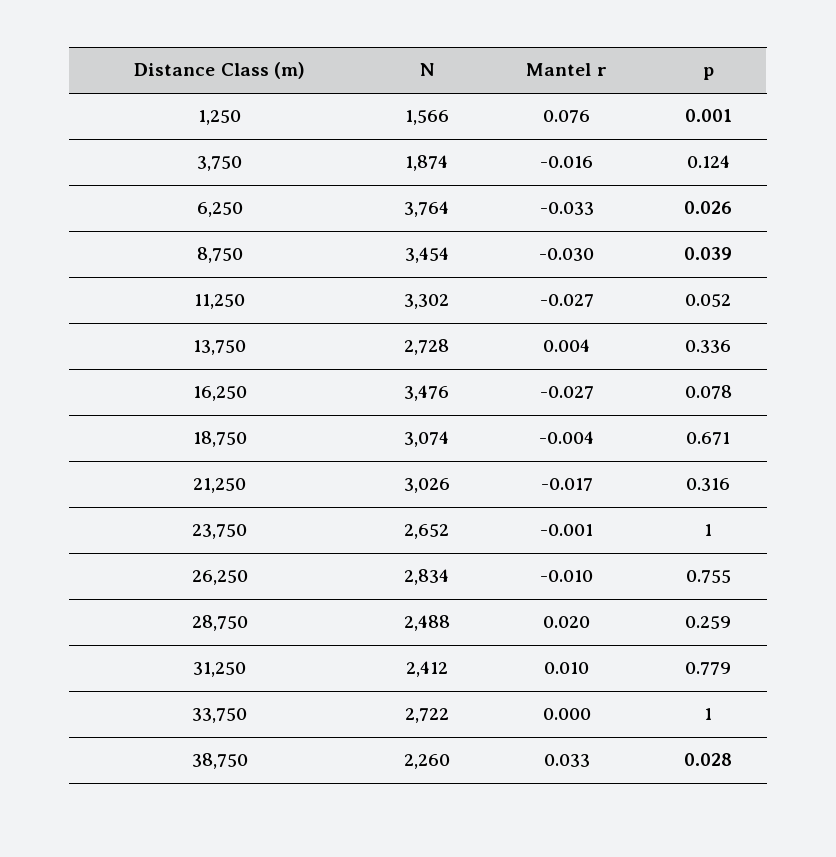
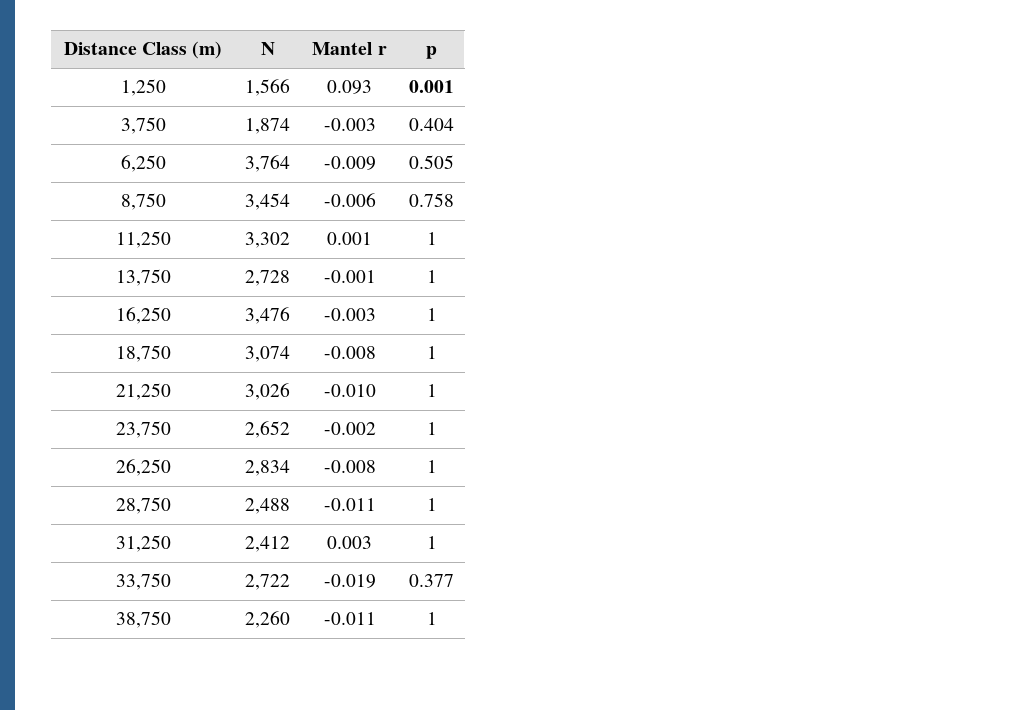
[543,110,590,123] 0.076 -> [327,80,372,94] 0.093
[540,156,593,168] [686,155,730,168] -0.016 | 0.124 -> [323,118,376,131] [409,118,454,131] -0.003 | 0.404
[539,202,594,215] [684,201,732,214] -0.033 | 0.026 -> [323,156,376,170] [409,155,454,169] -0.009 | 0.505
[539,248,594,261] [684,247,732,260] -0.030 | 0.039 -> [323,193,376,207] [409,193,454,207] -0.006 | 0.758
[539,294,594,307] [685,294,731,307] -0.027 | 0.052 -> [327,232,372,245] [426,232,437,245] 0.001 | 1
[543,339,590,352] [685,340,731,353] 0.004 | 0.336 -> [323,270,376,283] [426,270,437,283] -0.001 | 1
[539,386,594,399] [684,385,732,399] -0.027 | 0.078 -> [323,308,376,321] [426,308,437,321] -0.003 | 1
[539,431,594,444] [686,432,730,445] -0.004 | 0.671 -> [323,346,376,359] [426,346,437,359] -0.008 | 1
[540,478,593,491] [686,478,730,491] -0.017 | 0.316 -> [323,384,376,397] [426,384,437,397] -0.010 | 1
[540,524,593,536] -0.001 -> [323,422,376,435] -0.002
[540,570,593,582] [685,570,731,583] -0.010 | 0.755 -> [323,460,376,473] [426,460,437,473] -0.008 | 1
[543,616,590,628] [685,616,731,629] 0.020 | 0.259 -> [323,498,376,511] [426,498,437,511] -0.011 | 1
[544,662,589,674] [685,662,731,675] 0.010 | 0.779 -> [327,536,372,549] [426,536,437,549] 0.003 | 1
[542,708,591,720] [704,708,712,720] 0.000 | 1 -> [323,574,376,588] [409,574,454,587] -0.019 | 0.377
[543,754,590,767] [684,753,732,766] 0.033 | 0.028 -> [323,612,376,625] [426,612,437,625] -0.011 | 1

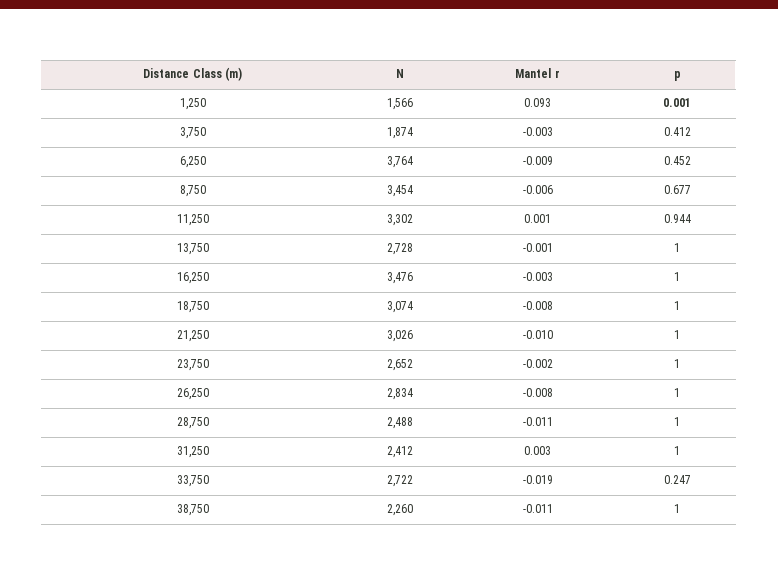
[409,118,454,131] 0.404 -> [663,127,691,136] 0.412
[409,155,454,169] 0.505 -> [663,156,691,165] 0.452
[409,193,454,207] 0.758 -> [663,185,691,194] 0.677
[426,232,437,245] 1 -> [663,214,691,223] 0.944
[409,574,454,587] 0.377 -> [663,475,691,484] 0.247

